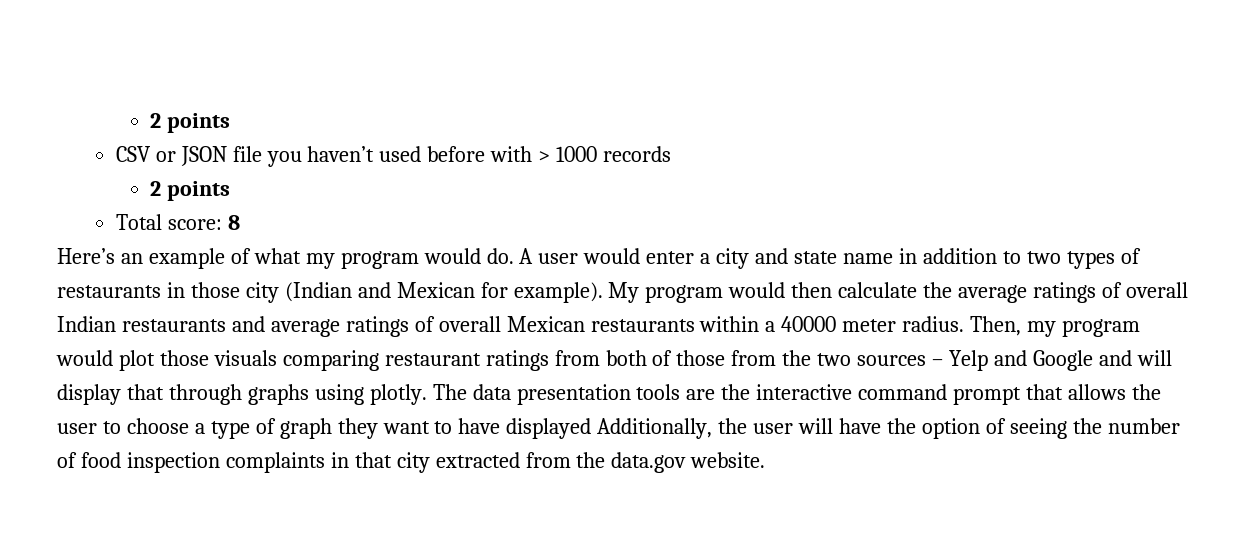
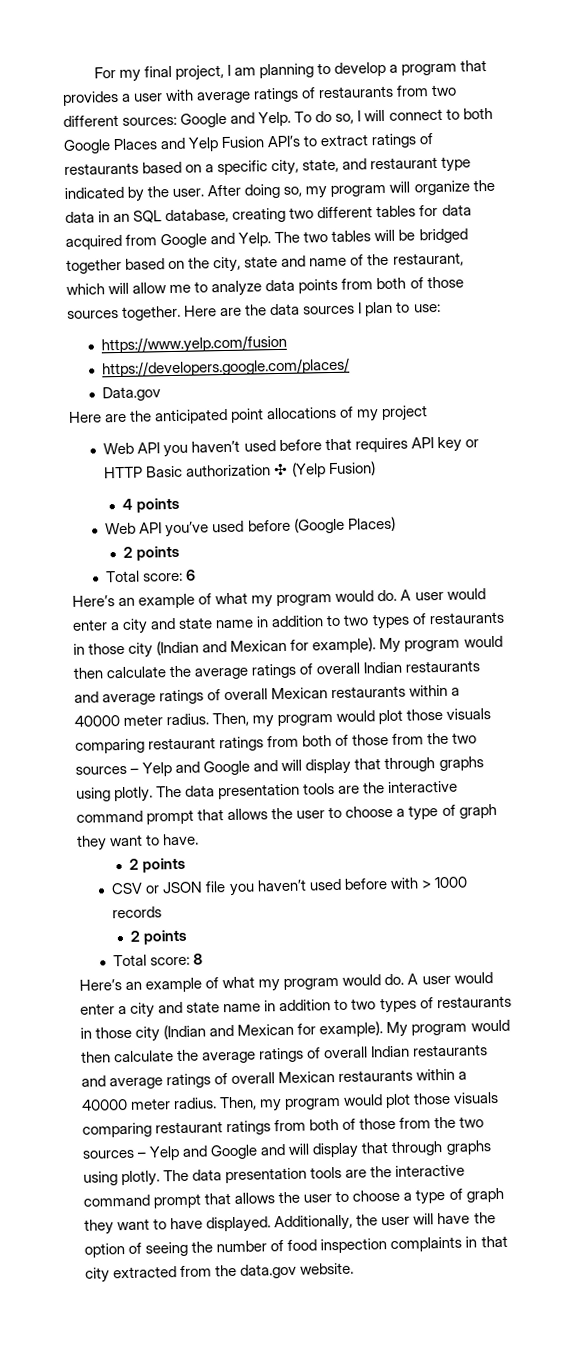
(150, 120) none -> [93,59,488,82] [62,84,458,107] [63,107,493,128] [63,133,434,154] [64,156,472,176] [64,179,495,202] [65,204,472,224] [65,228,468,250] [66,252,464,274] [66,276,464,297] [67,301,441,321] [101,334,288,355] [102,357,351,378] [102,386,162,402] [68,405,429,425] [103,436,479,458] [104,461,376,479] [122,497,181,513] [105,516,396,538] [123,545,181,561] [105,569,197,583] [72,588,486,609] [72,611,505,634] [73,635,503,658] [73,660,481,680] [74,684,461,706] [74,708,492,728] [75,732,478,754] [75,756,484,777] [76,780,459,803] [76,803,497,825] [76,833,200,851] For my final project, I am planning to develop a program that provides a user with average ratings of restaurants from two different sources: Google and Yelp. To do so, I will connect to both Google Places and Yelp Fusion API’s to extract ratings of restaurants based on a specific city, state, and restaurant type indicated by the user. After doing so, my program will organize the data in an SQL database, creating two different tables for data acquired from Google and Yelp. The two tables will be bridged together based on the city, state and name of the restaurant, which will allow me to analyze data points from both of those sources together. Here are the data sources I plan to use: // https://www.yelp.com/fusion // https://developers.google.com/places/ // Data.gov // Here are the anticipated point allocations of my project // Web API you haven’t used before that requires API key or HTTP Basic authorization ✣ (Yelp Fusion) // 4 points // Web API you’ve used before (Google Places) // 2 points // Total score: 6 // Here’s an example of what my program would do. A user would enter a city and state name in addition to two types of restaurants in those city (Indian and Mexican for example). My program would then calculate the average ratings of overall Indian restaurants and average ratings of overall Mexican restaurants within a 40000 meter radius. Then, my program would plot those visuals comparing restaurant ratings from both of those from the two sources – Yelp and Google and will display that through graphs using plotly. The data presentation tools are the interactive command prompt that allows the user to choose a type of graph they want to have. //
[506,418,592,439] displayed -> [206,1216,272,1233] displayed.

